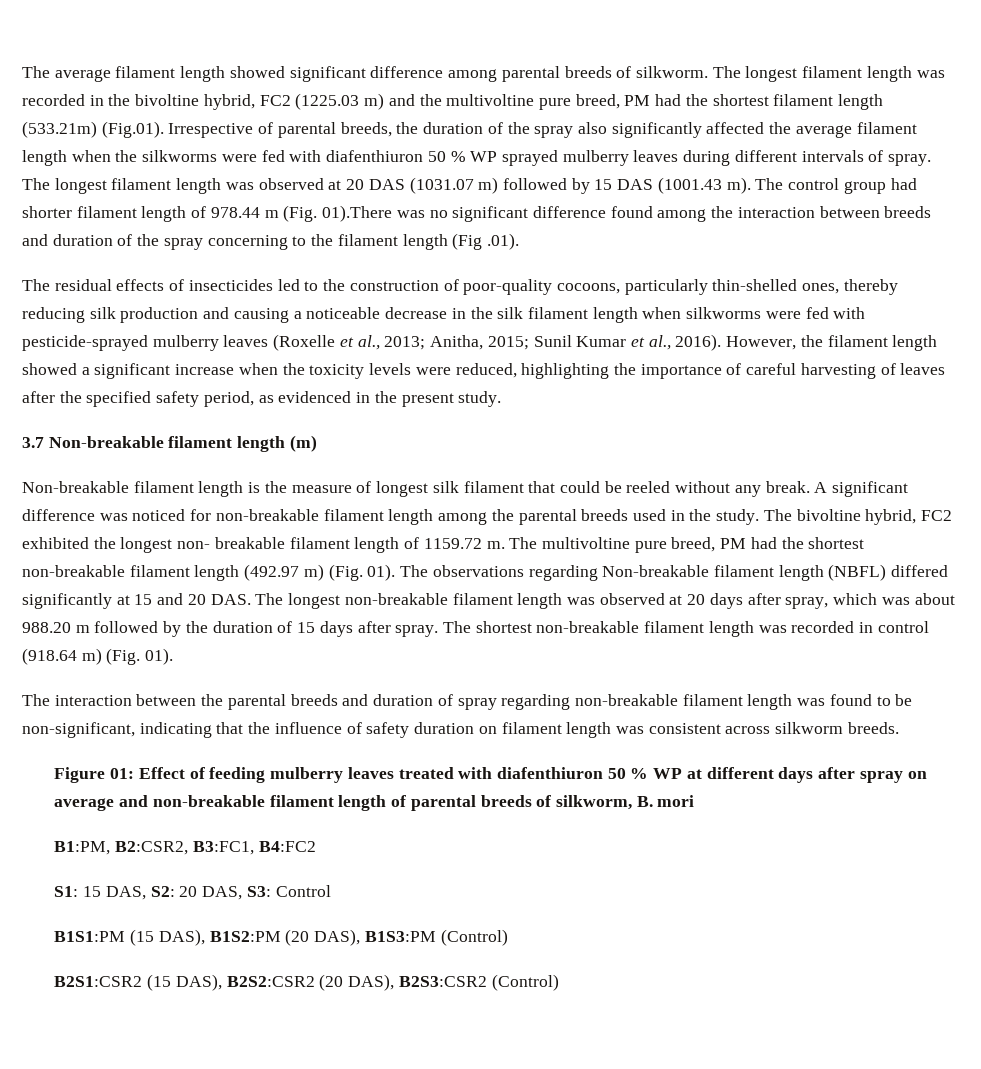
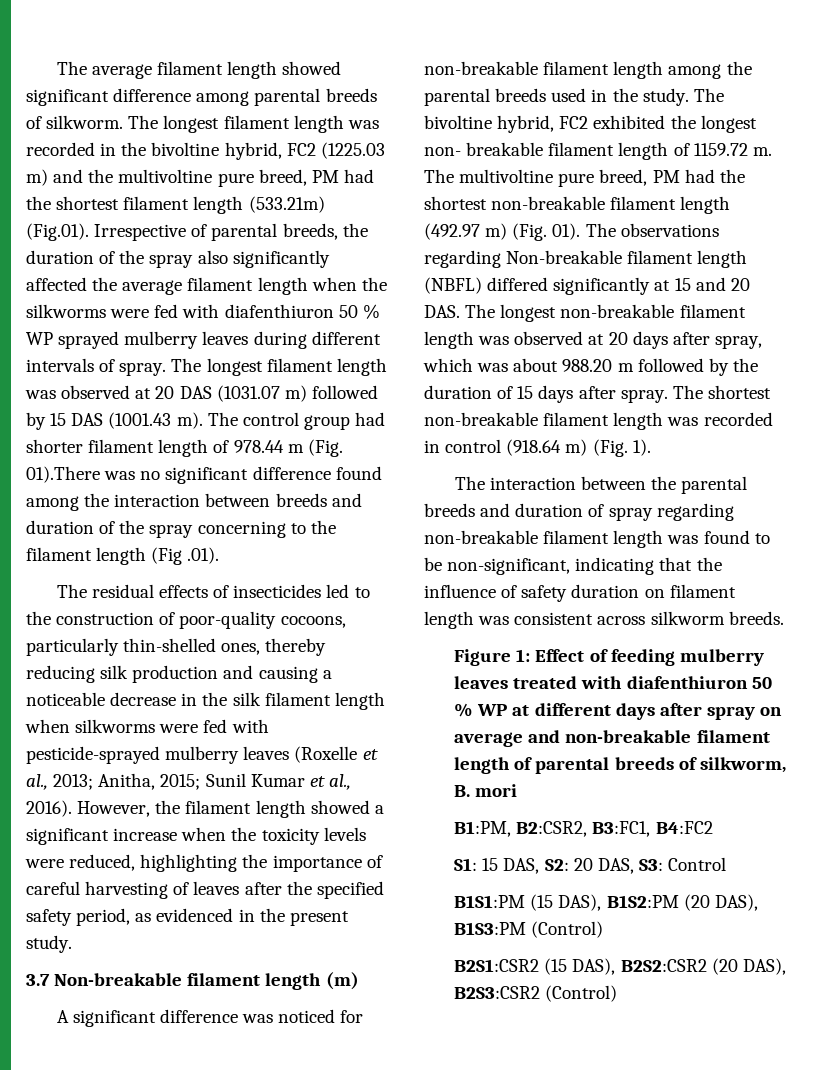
[22,481,810,497] Non-breakable filament length is the measure of longest silk filament that could be reeled without any break. -> (359, 981) none
[145,648,174,665] 01). -> [632,439,651,456] 1).
[110,768,135,779] 01: -> [516,649,531,662] 1:

